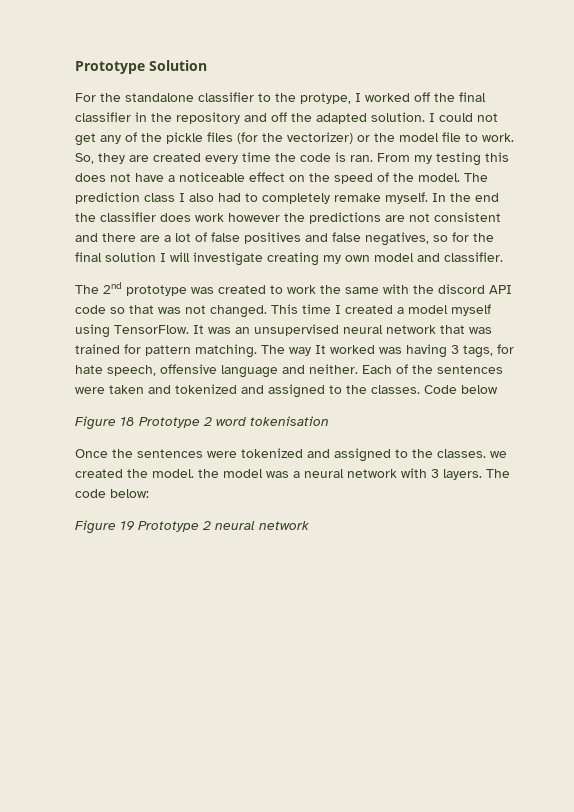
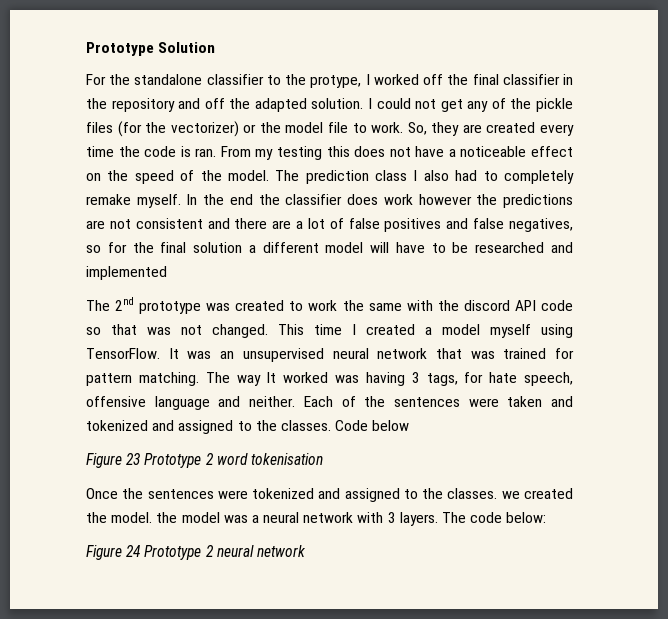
[160,252,503,266] I will investigate creating my own model and classifier. -> [248,242,573,253] [86,266,167,280] a different model will have to be researched and implemented
[120,417,135,426] 18 -> [126,453,141,465] 23
[120,521,135,530] 19 -> [126,545,141,557] 24

